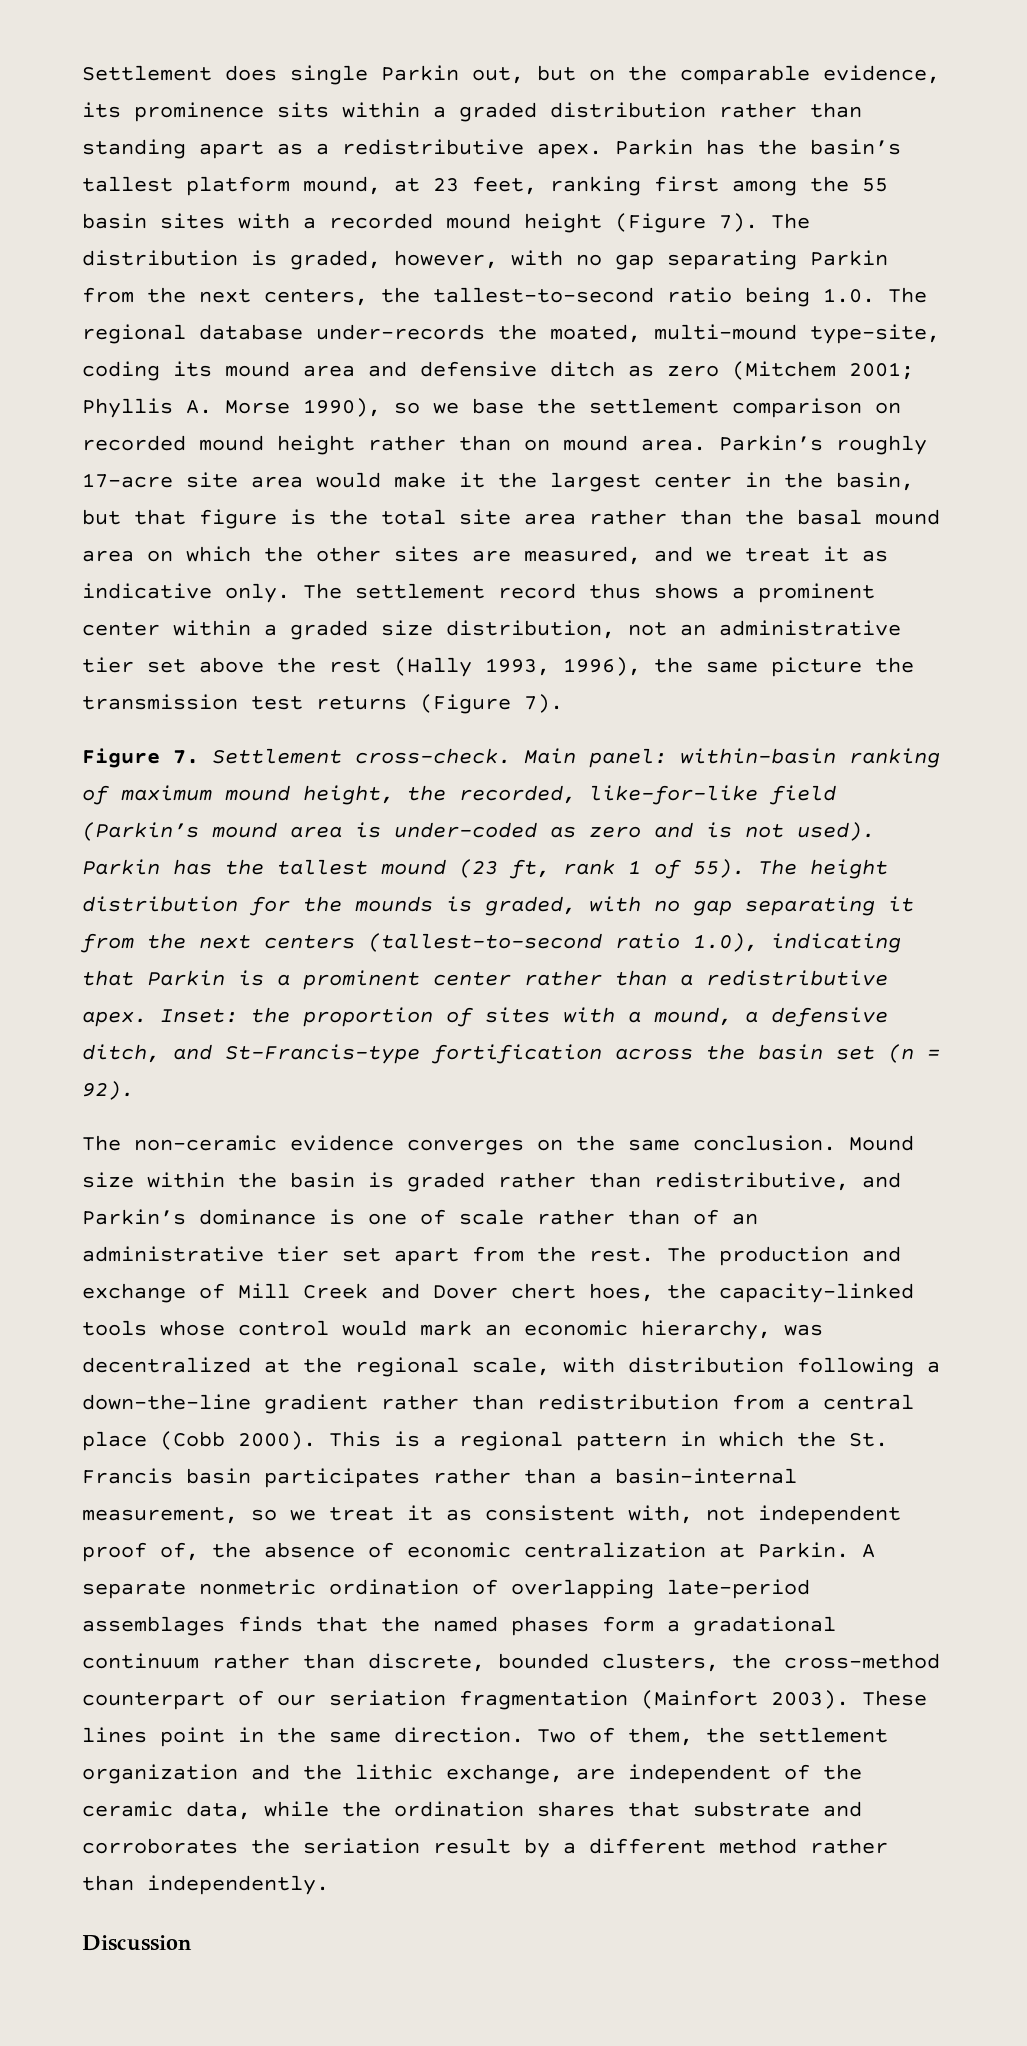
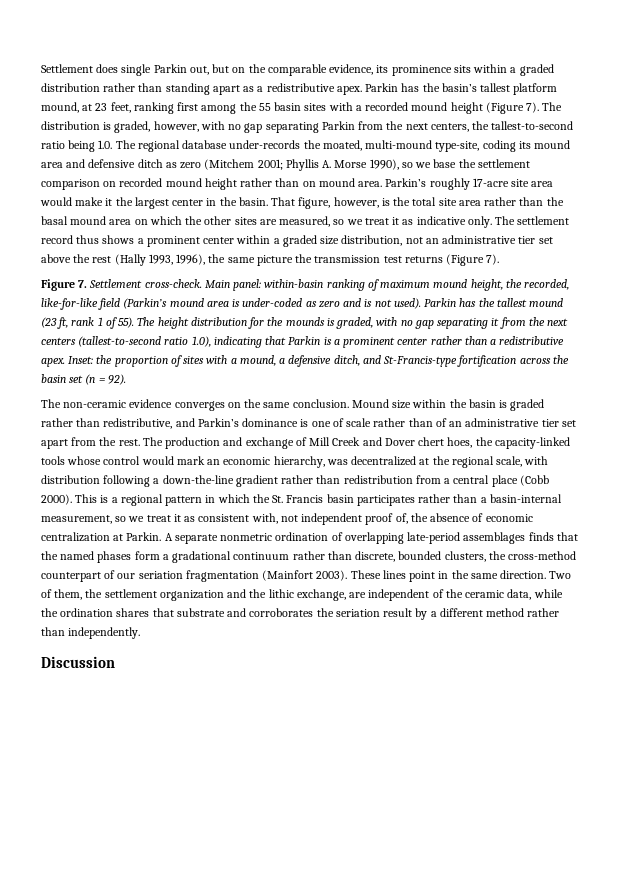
[836,472,914,491] [82,509,277,529] basin, but that figure -> [238,197,379,209] basin. That figure, however,
[654,546,693,562] and -> [333,219,345,225] so

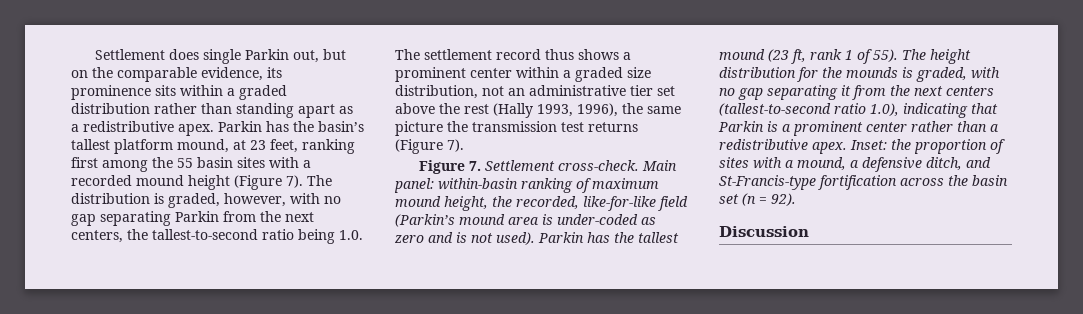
[137,140,571,152] [41,159,530,171] [41,178,554,190] [40,197,564,209] [41,216,516,228] regional database under-records the moated, multi-mound type-site, coding its mound area and defensive ditch as zero (Mitchem 2001; Phyllis A. Morse 1990), so we base the settlement comparison on recorded mound height rather than on mound area. Parkin’s roughly 17-acre site area would make it the largest center in the basin. That figure, however, is the total site area rather than the basal mound area on which the other sites are measured, so we treat it as indicative only. The -> (420, 54) none
[41,399,545,411] [41,418,576,429] [41,437,570,449] [41,456,549,468] [41,475,549,487] [41,494,562,506] [41,513,533,525] [41,532,578,544] [41,551,577,563] [41,570,572,582] [41,589,563,601] [41,608,560,620] [41,627,141,639] // The non-ceramic evidence converges on the same conclusion. Mound size within the basin is graded rather than redistributive, and Parkin’s dominance is one of scale rather than of an administrative tier set apart from the rest. The production and exchange of Mill Creek and Dover chert hoes, the capacity-linked tools whose control would mark an economic hierarchy, was decentralized at the regional scale, with distribution following a down-the-line gradient rather than redistribution from a central place (Cobb 2000). This is a regional pattern in which the St. Francis basin participates rather than a basin-internal measurement, so we treat it as consistent with, not independent proof of, the absence of economic centralization at Parkin. A separate nonmetric ordination of overlapping late-period assemblages finds that the named phases form a gradational continuum rather than discrete, bounded clusters, the cross-method counterpart of our seriation fragmentation (Mainfort 2003). These lines point in the same direction. Two of them, the settlement organization and the lithic exchange, are independent of the ceramic data, while the ordination shares that substrate and corroborates the seriation result by a different method rather than independently. -> (796, 199) none

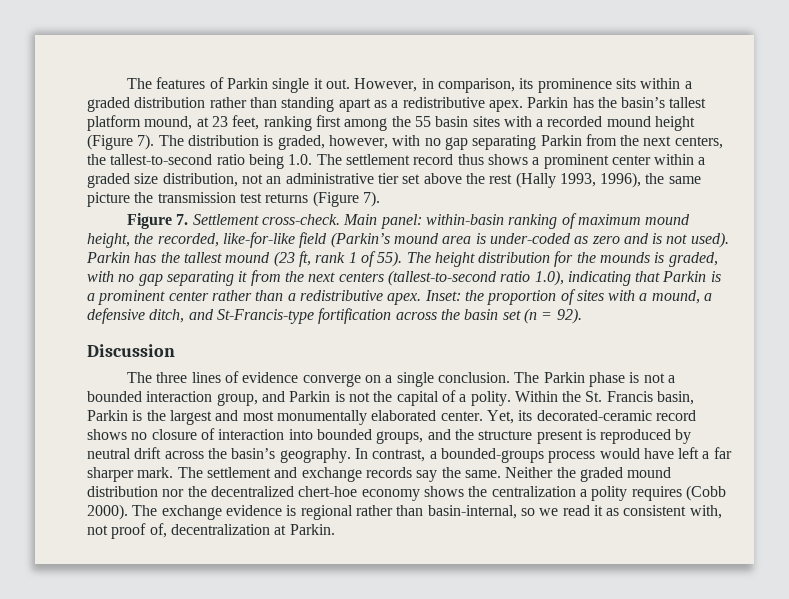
[95,49,347,64] [71,67,263,82] Settlement does single Parkin out, but on the comparable evidence, -> [127,77,515,93] The features of Parkin single it out. However, in comparison,
(809, 231) none -> [127,371,675,387] [87,390,695,406] [87,410,696,425] [87,428,692,444] [87,447,732,463] [87,467,672,482] [87,485,726,501] [87,504,722,520] [87,523,335,539] // The three lines of evidence converge on a single conclusion. The Parkin phase is not a bounded interaction group, and Parkin is not the capital of a polity. Within the St. Francis basin, Parkin is the largest and most monumentally elaborated center. Yet, its decorated-ceramic record shows no closure of interaction into bounded groups, and the structure present is reproduced by neutral drift across the basin’s geography. In contrast, a bounded-groups process would have left a far sharper mark. The settlement and exchange records say the same. Neither the graded mound distribution nor the decentralized chert-hoe economy shows the centralization a polity requires (Cobb 2000). The exchange evidence is regional rather than basin-internal, so we read it as consistent with, not proof of, decentralization at Parkin.

